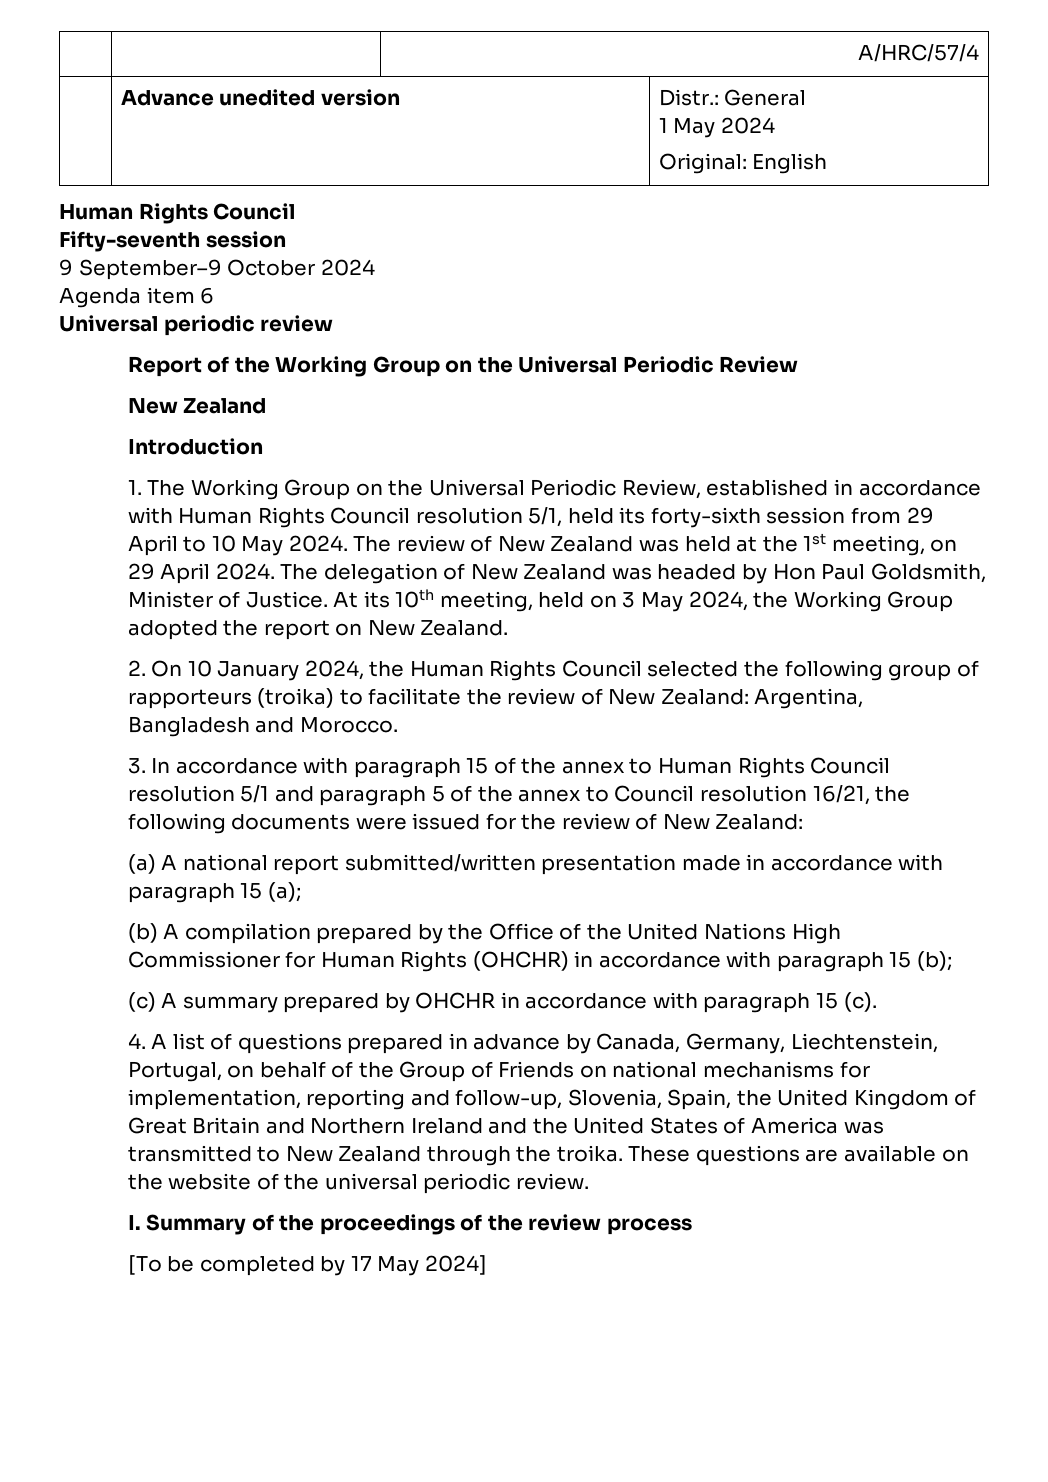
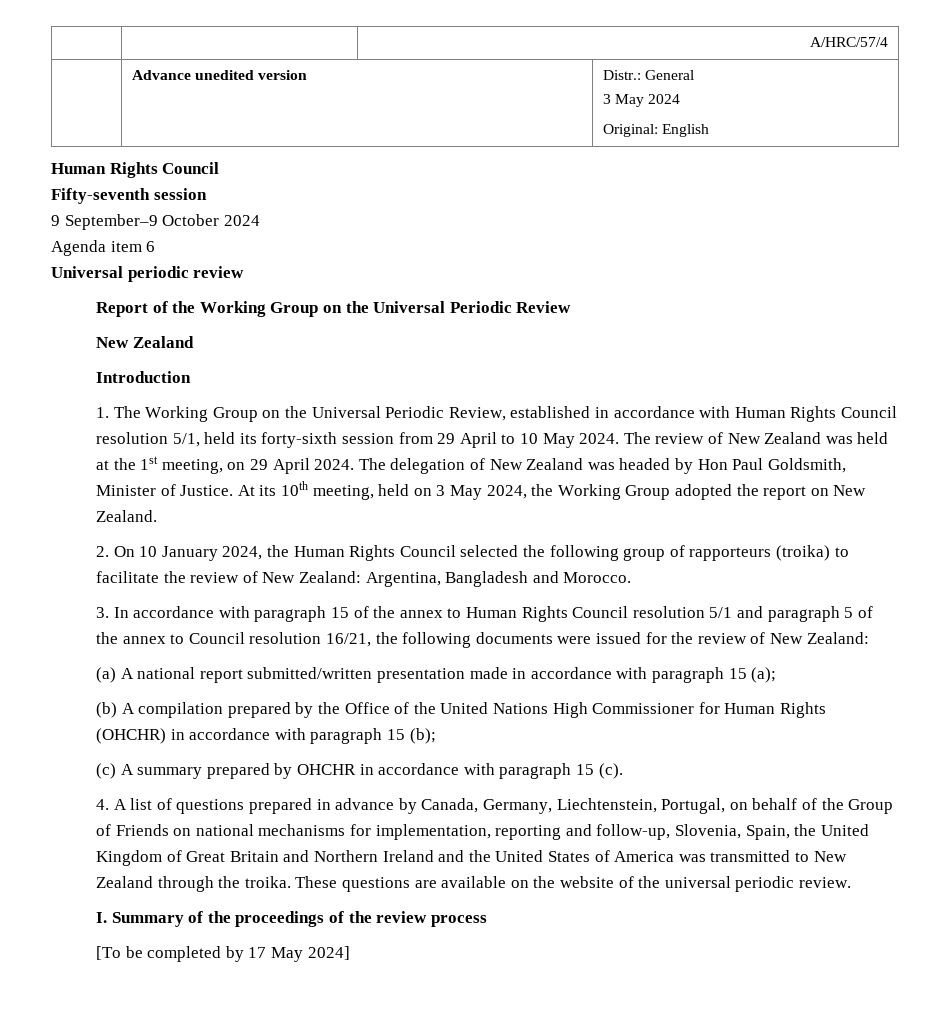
[658,118,668,133] 1 -> [602,94,611,104] 3

